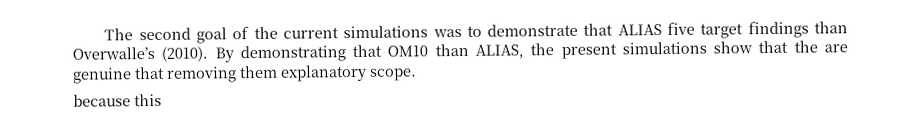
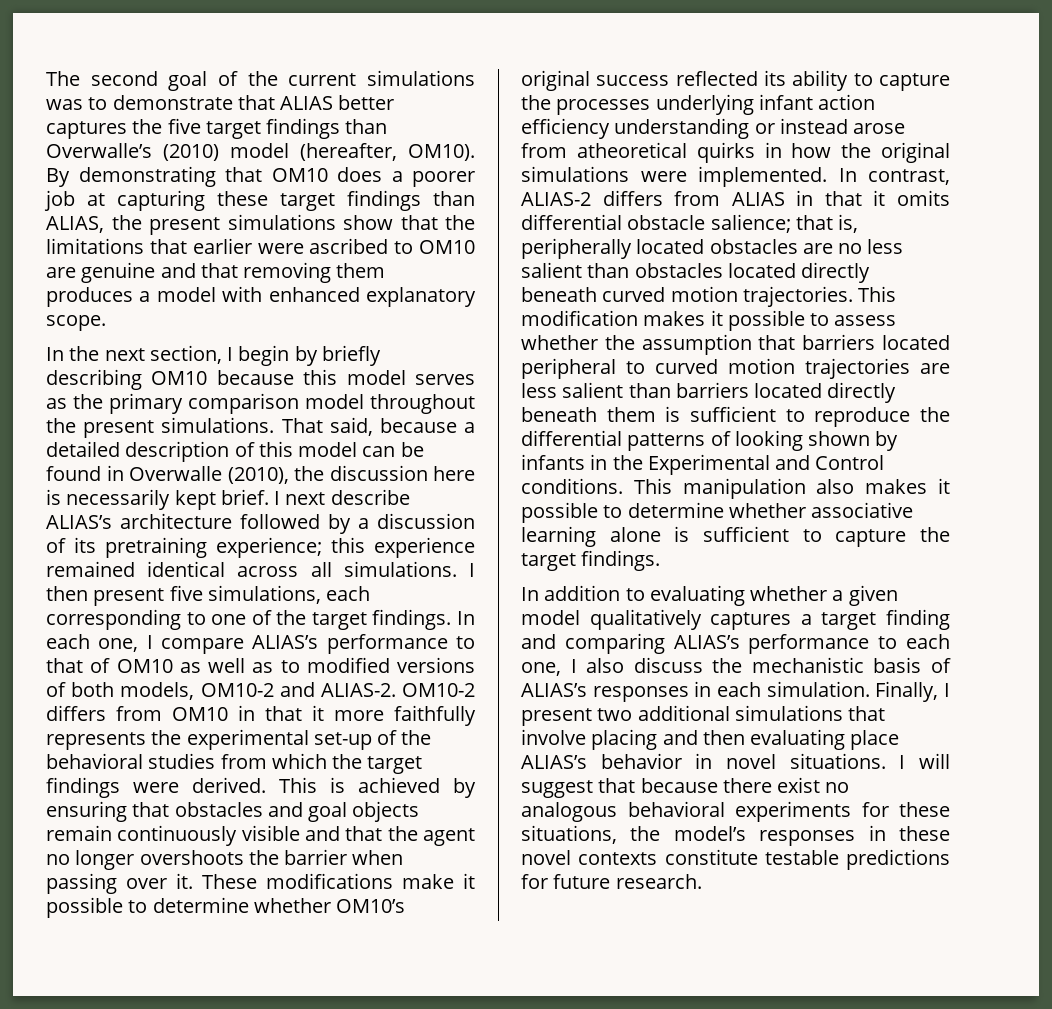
(662, 30) none -> [338,95,395,110] [46,119,163,139] better captures the
[161,44,429,63] (2010). By demonstrating that OM10 -> [163,143,475,161] [46,166,475,187] [44,190,421,211] (2010) model (hereafter, OM10). By demonstrating that OM10 does a poorer job at capturing these target findings
(818, 46) none -> [46,238,475,254] limitations that earlier were ascribed to OM10
(132, 75) none -> [160,263,196,278] and
[280,64,417,82] [73,93,162,107] explanatory scope. // because this -> [46,286,476,307] [46,315,106,331] [46,345,381,366] [46,369,475,390] [46,393,475,414] [46,417,476,438] [46,441,424,462] [46,465,475,484] [46,489,410,510] [46,513,475,534] [46,537,475,558] [46,561,475,577] [46,585,371,606] [46,609,475,630] [46,634,475,654] [46,657,475,673] [46,682,475,700] [46,705,476,726] [46,729,432,750] [46,753,423,774] [46,777,476,798] [46,801,420,822] [46,825,475,846] [46,849,404,870] [46,873,475,894] [46,897,406,918] [521,70,950,91] [521,94,876,115] [521,118,906,139] [521,142,950,163] [521,166,950,187] [521,190,950,206] [521,214,859,233] [521,238,904,259] [521,262,871,283] [521,286,897,307] [521,310,897,331] [521,334,950,355] [521,358,950,379] [521,382,897,403] [521,406,950,427] [521,430,899,451] [521,454,885,475] [521,478,950,499] [521,502,914,523] [521,526,950,547] [521,550,661,571] [521,585,898,606] [521,609,951,630] [521,633,950,654] [521,657,951,676] [521,681,950,702] [521,705,886,726] [521,729,900,750] [521,753,950,769] [521,777,850,798] [521,801,950,822] [521,825,950,846] [521,849,950,870] [521,874,702,889] produces a model with enhanced explanatory scope. // In the next section, I begin by briefly describing OM10 because this model serves as the primary comparison model throughout the present simulations. That said, because a detailed description of this model can be found in Overwalle (2010), the discussion here is necessarily kept brief. I next describe ALIAS’s architecture followed by a discussion of its pretraining experience; this experience remained identical across all simulations. I then present five simulations, each corresponding to one of the target findings. In each one, I compare ALIAS’s performance to that of OM10 as well as to modified versions of both models, OM10-2 and ALIAS-2. OM10-2 differs from OM10 in that it more faithfully represents the experimental set-up of the behavioral studies from which the target findings were derived. This is achieved by ensuring that obstacles and goal objects remain continuously visible and that the agent no longer overshoots the barrier when passing over it. These modifications make it possible to determine whether OM10’s original success reflected its ability to capture the processes underlying infant action efficiency understanding or instead arose from atheoretical quirks in how the original simulations were implemented. In contrast, ALIAS-2 differs from ALIAS in that it omits differential obstacle salience; that is, peripherally located obstacles are no less salient than obstacles located directly beneath curved motion trajectories. This modification makes it possible to assess whether the assumption that barriers located peripheral to curved motion trajectories are less salient than barriers located directly beneath them is sufficient to reproduce the differential patterns of looking shown by infants in the Experimental and Control conditions. This manipulation also makes it possible to determine whether associative learning alone is sufficient to capture the target findings. // In addition to evaluating whether a given model qualitatively captures a target finding and comparing ALIAS’s performance to each one, I also discuss the mechanistic basis of ALIAS’s responses in each simulation. Finally, I present two additional simulations that involve placing and then evaluating place ALIAS’s behavior in novel situations. I will suggest that because there exist no analogous behavioral experiments for these situations, the model’s responses in these novel contexts constitute testable predictions for future research.

